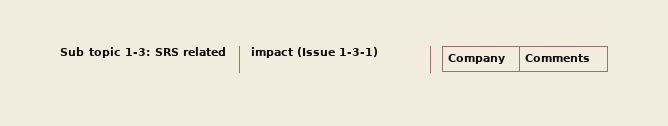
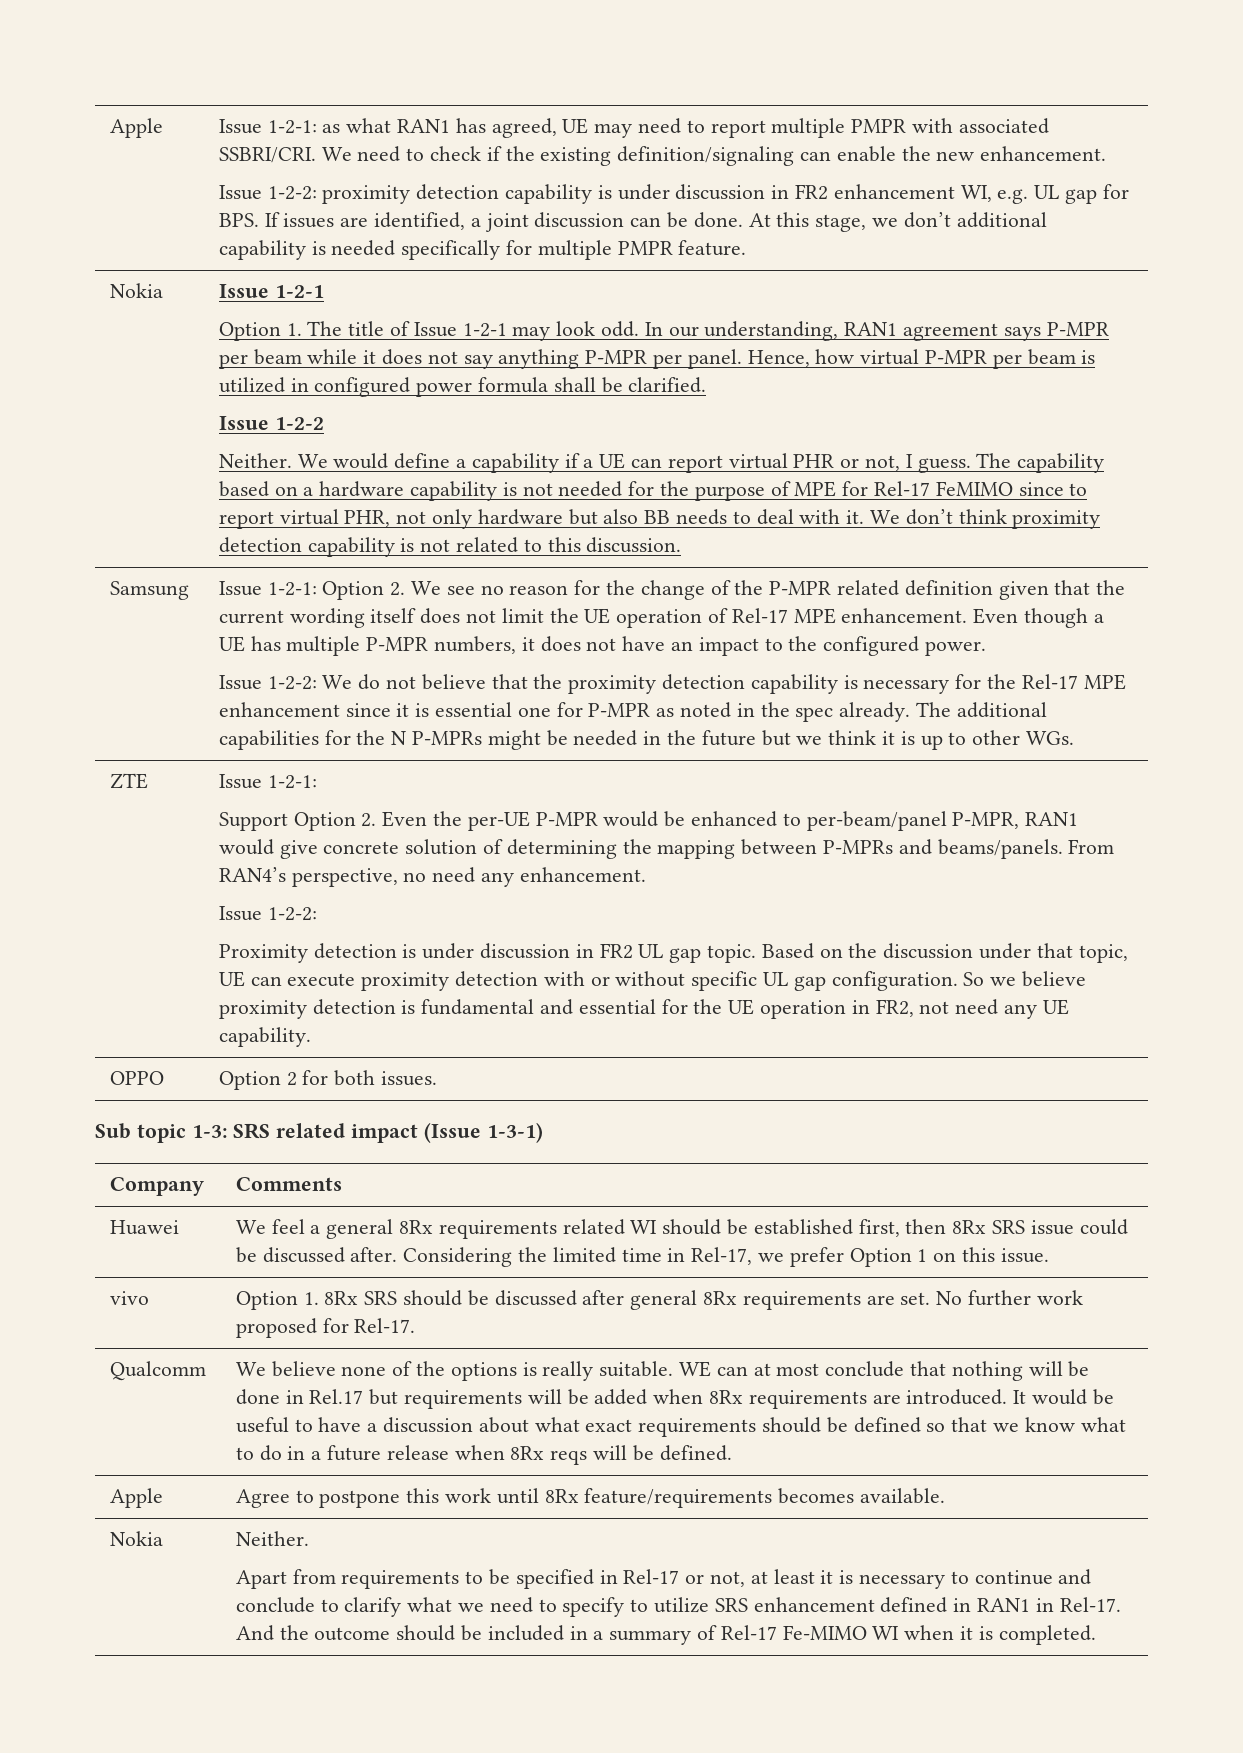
(60, 51) none -> [109,118,163,138] [218,118,1049,138] [218,146,1107,166] [218,184,1129,204] [218,212,1047,232] [218,240,747,260] [109,283,163,298] [218,284,324,298] [218,321,1109,341] [218,349,1096,369] [218,377,707,397] [218,416,324,430] [218,453,1105,473] [218,481,1088,501] [218,509,1101,529] [218,537,682,557] [109,581,189,600] [218,580,1126,600] [218,608,1104,628] [218,636,986,656] [218,674,1126,694] [218,702,1047,722] [218,730,1074,750] [109,773,148,789] [218,774,317,789] [218,811,1079,831] [218,839,1115,859] [218,867,646,887] [218,906,317,921] [218,943,1128,963] [218,971,1086,991] [218,999,1069,1019] [218,1027,311,1047] [109,1071,164,1085] [218,1070,437,1090] Apple | Issue 1-2-1: as what RAN1 has agreed, UE may need to report multiple PMPR with associated SSBRI/CRI. We need to check if the existing definition/signaling can enable the new enhancement. // Issue 1-2-2: proximity detection capability is under discussion in FR2 enhancement WI, e.g. UL gap for BPS. If issues are identified, a joint discussion can be done. At this stage, we don’t additional capability is needed specifically for multiple PMPR feature. // Nokia | Issue 1-2-1 // Option 1. The title of Issue 1-2-1 may look odd. In our understanding, RAN1 agreement says P-MPR per beam while it does not say anything P-MPR per panel. Hence, how virtual P-MPR per beam is utilized in configured power formula shall be clarified. // Issue 1-2-2 // Neither. We would define a capability if a UE can report virtual PHR or not, I guess. The capability based on a hardware capability is not needed for the purpose of MPE for Rel-17 FeMIMO since to report virtual PHR, not only hardware but also BB needs to deal with it. We don’t think proximity detection capability is not related to this discussion. // Samsung | Issue 1-2-1: Option 2. We see no reason for the change of the P-MPR related definition given that the current wording itself does not limit the UE operation of Rel-17 MPE enhancement. Even though a UE has multiple P-MPR numbers, it does not have an impact to the configured power. // Issue 1-2-2: We do not believe that the proximity detection capability is necessary for the Rel-17 MPE enhancement since it is essential one for P-MPR as noted in the spec already. The additional capabilities for the N P-MPRs might be needed in the future but we think it is up to other WGs. // ZTE | Issue 1-2-1: // Support Option 2. Even the per-UE P-MPR would be enhanced to per-beam/panel P-MPR, RAN1 would give concrete solution of determining the mapping between P-MPRs and beams/panels. From RAN4’s perspective, no need any enhancement. // Issue 1-2-2: // Proximity detection is under discussion in FR2 UL gap topic. Based on the discussion under that topic, UE can execute proximity detection with or without specific UL gap configuration. So we believe proximity detection is fundamental and essential for the UE operation in FR2, not need any UE capability. // OPPO | Option 2 for both issues. //
(590, 58) none -> [109,1220,179,1235] [235,1219,1128,1239] [235,1247,1049,1267] [109,1291,149,1305] [235,1290,1083,1310] [235,1318,416,1338] [109,1361,206,1381] [235,1361,1090,1381] [235,1389,1114,1409] [235,1417,1126,1437] [235,1445,732,1465] [109,1488,163,1508] [235,1488,945,1508] [109,1531,163,1546] [235,1531,309,1546] [235,1569,1092,1589] [235,1597,1121,1617] [235,1625,1096,1645] // Huawei | We feel a general 8Rx requirements related WI should be established first, then 8Rx SRS issue could be discussed after. Considering the limited time in Rel-17, we prefer Option 1 on this issue. // vivo | Option 1. 8Rx SRS should be discussed after general 8Rx requirements are set. No further work proposed for Rel-17. // Qualcomm | We believe none of the options is really suitable. WE can at most conclude that nothing will be done in Rel.17 but requirements will be added when 8Rx requirements are introduced. It would be useful to have a discussion about what exact requirements should be defined so that we know what to do in a future release when 8Rx reqs will be defined. // Apple | Agree to postpone this work until 8Rx feature/requirements becomes available. // Nokia | Neither. // Apart from requirements to be specified in Rel-17 or not, at least it is necessary to continue and conclude to clarify what we need to specify to utilize SRS enhancement defined in RAN1 in Rel-17. And the outcome should be included in a summary of Rel-17 Fe-MIMO WI when it is completed.

